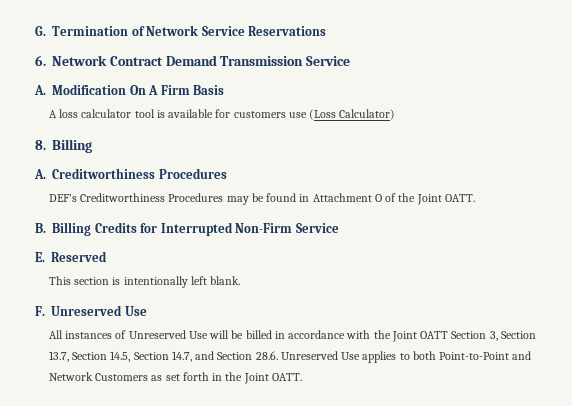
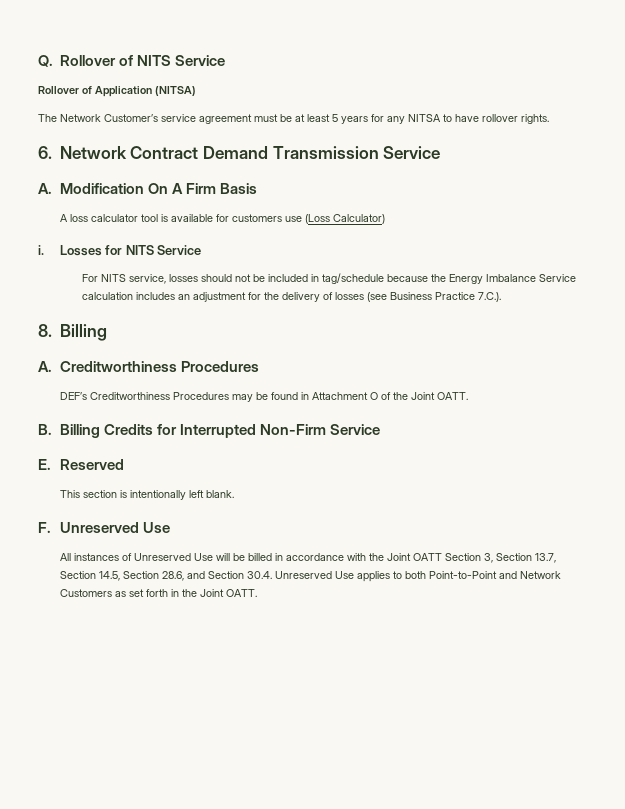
[35,25,327,36] G. Termination of Network Service Reservations -> [38,55,225,67] [38,86,196,97] [38,114,549,124] Q. Rollover of NITS Service // Rollover of Application (NITSA) // The Network Customer’s service agreement must be at least 5 years for any NITSA to have rollover rights.
(396, 114) none -> [38,245,202,256] [81,273,576,284] [81,292,501,302] // i. Losses for NITS Service // For NITS service, losses should not be included in tag/schedule because the Energy Imbalance Service calculation includes an adjustment for the delivery of losses (see Business Practice 7.C.).
[171,351,192,362] 14.7, -> [161,571,184,581] 28.6,
[255,351,278,360] 28.6. -> [246,571,272,579] 30.4.

